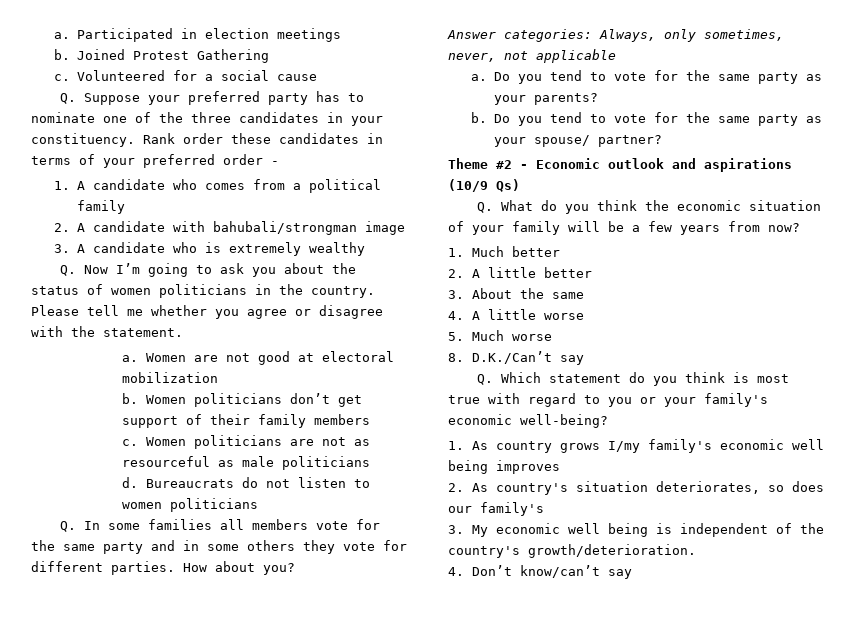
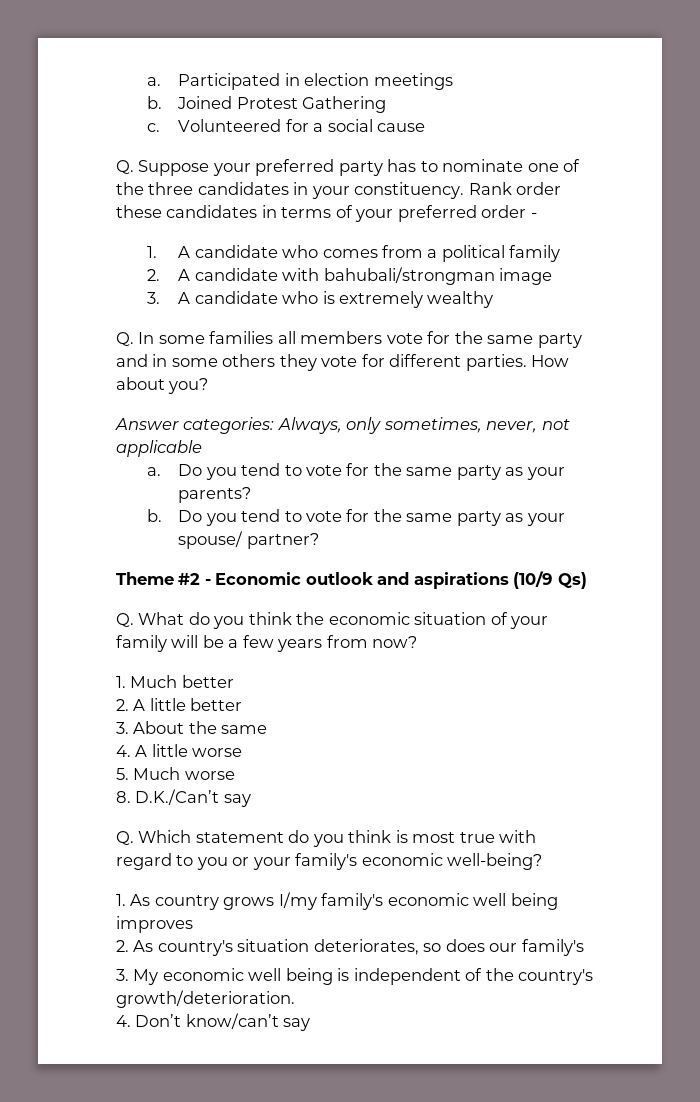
[60,263,357,277] [31,284,375,298] [31,305,383,319] [31,326,183,337] [122,351,395,365] [122,372,219,383] [122,393,363,407] [122,414,371,428] [122,435,371,449] [122,456,371,470] [122,477,371,488] [122,498,259,512] // Q. Now I’m going to ask you about the status of women politicians in the country. Please tell me whether you agree or disagree with the statement. // a. Women are not good at electoral mobilization // b. Women politicians don’t get support of their family members // c. Women politicians are not as resourceful as male politicians // d. Bureaucrats do not listen to women politicians -> (494, 299) none

